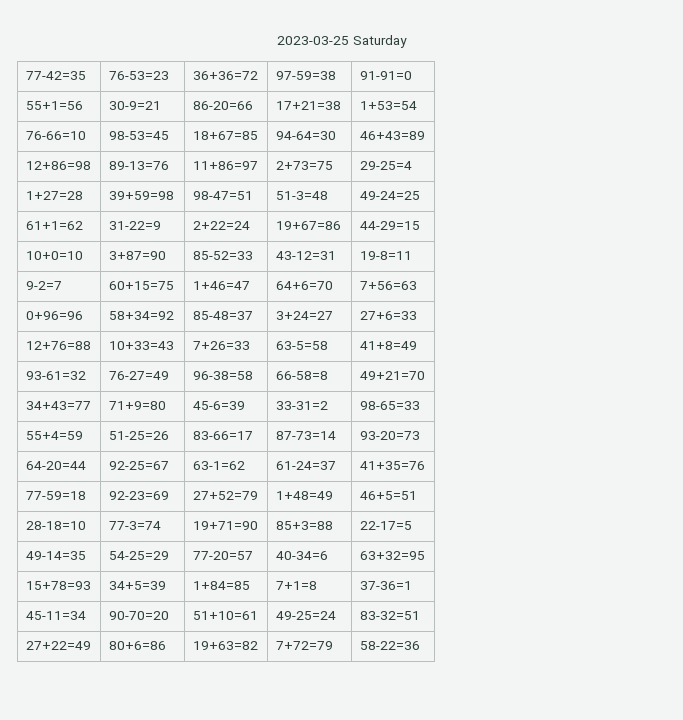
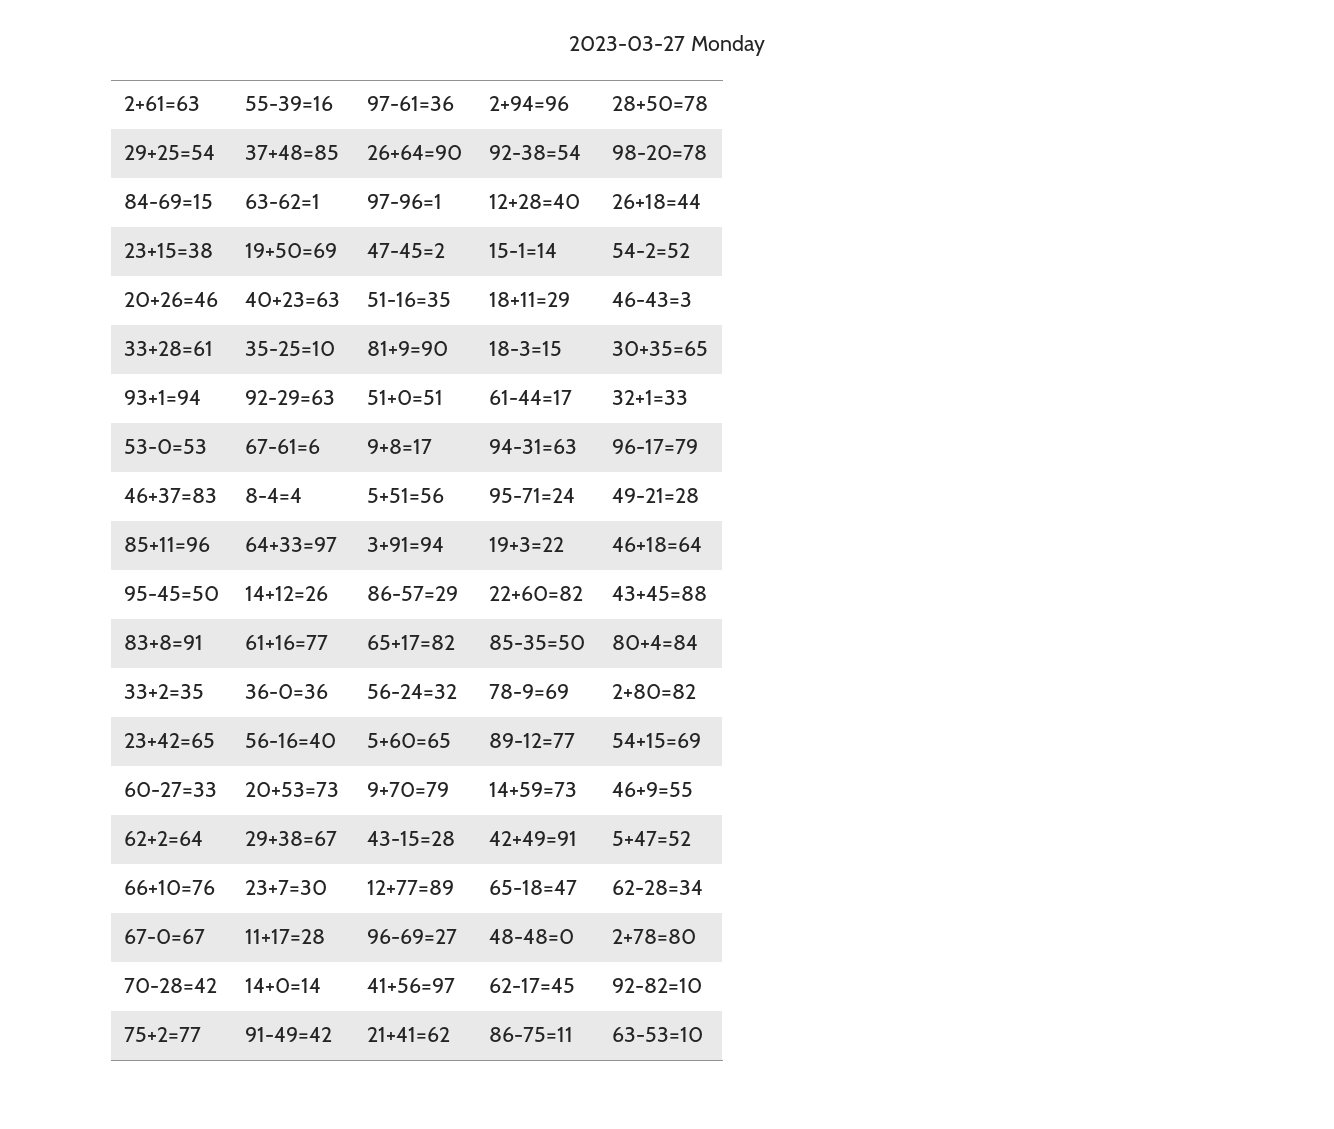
[277,35,407,48] [25,71,86,80] [108,71,169,80] [192,71,258,80] [275,71,336,80] [359,71,412,80] [25,101,83,110] [108,101,161,110] [192,101,253,110] [275,101,341,110] [359,101,417,110] [25,131,86,140] [108,131,169,140] [192,131,258,140] [275,131,336,140] [359,131,425,140] [25,161,91,170] [108,161,169,170] [192,161,258,170] [275,161,333,170] [359,161,412,170] [25,191,83,200] [108,191,174,200] [192,191,253,200] [275,191,328,200] [359,191,420,200] [25,221,83,230] [108,221,161,230] [192,221,250,230] [275,221,341,230] [359,221,420,230] [25,251,83,260] [108,251,166,260] [192,251,253,260] [275,251,336,260] [359,251,412,260] [25,281,62,290] [108,281,174,290] [192,281,250,290] [275,281,333,290] [359,281,417,290] [25,311,83,320] [108,311,174,320] [192,311,253,320] [275,311,333,320] [359,311,417,320] [25,341,91,350] [108,341,174,350] [192,341,250,350] [275,341,328,350] [359,341,417,350] [25,371,86,380] [108,371,169,380] [192,371,253,380] [275,371,328,380] [359,371,425,380] [25,401,91,410] [108,401,166,410] [192,401,245,410] [275,401,328,410] [359,401,420,410] [25,431,83,440] [108,431,169,440] [192,431,253,440] [275,431,336,440] [359,431,420,440] [25,461,86,470] [108,461,169,470] [192,461,245,470] [275,461,336,470] [359,461,425,470] [25,491,86,500] [108,491,169,500] [192,491,258,500] [275,491,333,500] [359,491,417,500] [25,521,86,530] [108,521,161,530] [192,521,258,530] [275,521,333,530] [359,521,412,530] [25,551,86,560] [108,551,169,560] [192,551,253,560] [275,551,328,560] [359,551,425,560] [25,581,91,590] [108,581,166,590] [192,581,250,590] [275,581,317,590] [359,581,412,590] [25,611,86,620] [108,611,169,620] [192,611,258,620] [275,611,336,620] [359,611,420,620] [25,641,91,650] [108,641,166,650] [192,641,258,650] [275,641,333,650] [359,641,420,650] 2023-03-25 Saturday // 77-42=35 | 76-53=23 | 36+36=72 | 97-59=38 | 91-91=0 // 55+1=56 | 30-9=21 | 86-20=66 | 17+21=38 | 1+53=54 // 76-66=10 | 98-53=45 | 18+67=85 | 94-64=30 | 46+43=89 // 12+86=98 | 89-13=76 | 11+86=97 | 2+73=75 | 29-25=4 // 1+27=28 | 39+59=98 | 98-47=51 | 51-3=48 | 49-24=25 // 61+1=62 | 31-22=9 | 2+22=24 | 19+67=86 | 44-29=15 // 10+0=10 | 3+87=90 | 85-52=33 | 43-12=31 | 19-8=11 // 9-2=7 | 60+15=75 | 1+46=47 | 64+6=70 | 7+56=63 // 0+96=96 | 58+34=92 | 85-48=37 | 3+24=27 | 27+6=33 // 12+76=88 | 10+33=43 | 7+26=33 | 63-5=58 | 41+8=49 // 93-61=32 | 76-27=49 | 96-38=58 | 66-58=8 | 49+21=70 // 34+43=77 | 71+9=80 | 45-6=39 | 33-31=2 | 98-65=33 // 55+4=59 | 51-25=26 | 83-66=17 | 87-73=14 | 93-20=73 // 64-20=44 | 92-25=67 | 63-1=62 | 61-24=37 | 41+35=76 // 77-59=18 | 92-23=69 | 27+52=79 | 1+48=49 | 46+5=51 // 28-18=10 | 77-3=74 | 19+71=90 | 85+3=88 | 22-17=5 // 49-14=35 | 54-25=29 | 77-20=57 | 40-34=6 | 63+32=95 // 15+78=93 | 34+5=39 | 1+84=85 | 7+1=8 | 37-36=1 // 45-11=34 | 90-70=20 | 51+10=61 | 49-25=24 | 83-32=51 // 27+22=49 | 80+6=86 | 19+63=82 | 7+72=79 | 58-22=36 -> [569,35,765,56] [123,96,200,111] [244,96,333,111] [366,96,454,111] [488,96,569,111] [611,96,708,111] [123,145,215,160] [244,145,339,160] [366,145,462,160] [488,145,581,160] [611,145,707,160] [123,194,213,209] [244,194,320,209] [366,194,442,209] [488,194,580,209] [611,194,701,209] [123,243,213,258] [244,243,337,258] [366,243,445,258] [488,243,557,258] [611,243,690,258] [123,292,218,307] [244,292,340,307] [366,292,451,307] [488,292,570,307] [611,292,692,307] [123,341,213,356] [244,341,335,356] [366,341,448,356] [488,341,562,356] [611,341,708,356] [123,390,201,405] [244,390,335,405] [366,390,443,405] [488,390,572,405] [611,390,688,405] [123,439,207,454] [244,439,320,454] [366,439,432,454] [488,439,577,454] [611,439,698,454] [123,488,217,503] [244,488,302,503] [366,488,444,503] [488,488,575,503] [611,488,699,503] [123,537,210,552] [244,537,337,552] [366,537,444,552] [488,537,564,552] [611,537,702,552] [123,586,219,601] [244,586,328,601] [366,586,458,601] [488,586,583,601] [611,586,707,601] [123,635,203,650] [244,635,328,650] [366,635,455,650] [488,635,585,650] [611,635,698,650] [123,684,204,699] [244,684,328,699] [366,684,457,699] [488,684,569,699] [611,684,696,699] [123,733,215,748] [244,733,336,748] [366,733,451,748] [488,733,575,748] [611,733,701,748] [123,782,217,797] [244,782,339,797] [366,782,449,797] [488,782,577,797] [611,782,693,797] [123,831,203,846] [244,831,337,846] [366,831,455,846] [488,831,577,846] [611,831,691,846] [123,880,215,895] [244,880,327,895] [366,880,454,895] [488,880,577,895] [611,880,703,895] [123,929,205,944] [244,929,325,944] [366,929,457,944] [488,929,574,944] [611,929,696,944] [123,978,217,993] [244,978,321,993] [366,978,455,993] [488,978,575,993] [611,978,702,993] [123,1027,201,1042] [244,1027,332,1042] [366,1027,450,1042] [488,1027,573,1042] [611,1027,703,1042] 2023-03-27 Monday // 2+61=63 | 55-39=16 | 97-61=36 | 2+94=96 | 28+50=78 // 29+25=54 | 37+48=85 | 26+64=90 | 92-38=54 | 98-20=78 // 84-69=15 | 63-62=1 | 97-96=1 | 12+28=40 | 26+18=44 // 23+15=38 | 19+50=69 | 47-45=2 | 15-1=14 | 54-2=52 // 20+26=46 | 40+23=63 | 51-16=35 | 18+11=29 | 46-43=3 // 33+28=61 | 35-25=10 | 81+9=90 | 18-3=15 | 30+35=65 // 93+1=94 | 92-29=63 | 51+0=51 | 61-44=17 | 32+1=33 // 53-0=53 | 67-61=6 | 9+8=17 | 94-31=63 | 96-17=79 // 46+37=83 | 8-4=4 | 5+51=56 | 95-71=24 | 49-21=28 // 85+11=96 | 64+33=97 | 3+91=94 | 19+3=22 | 46+18=64 // 95-45=50 | 14+12=26 | 86-57=29 | 22+60=82 | 43+45=88 // 83+8=91 | 61+16=77 | 65+17=82 | 85-35=50 | 80+4=84 // 33+2=35 | 36-0=36 | 56-24=32 | 78-9=69 | 2+80=82 // 23+42=65 | 56-16=40 | 5+60=65 | 89-12=77 | 54+15=69 // 60-27=33 | 20+53=73 | 9+70=79 | 14+59=73 | 46+9=55 // 62+2=64 | 29+38=67 | 43-15=28 | 42+49=91 | 5+47=52 // 66+10=76 | 23+7=30 | 12+77=89 | 65-18=47 | 62-28=34 // 67-0=67 | 11+17=28 | 96-69=27 | 48-48=0 | 2+78=80 // 70-28=42 | 14+0=14 | 41+56=97 | 62-17=45 | 92-82=10 // 75+2=77 | 91-49=42 | 21+41=62 | 86-75=11 | 63-53=10

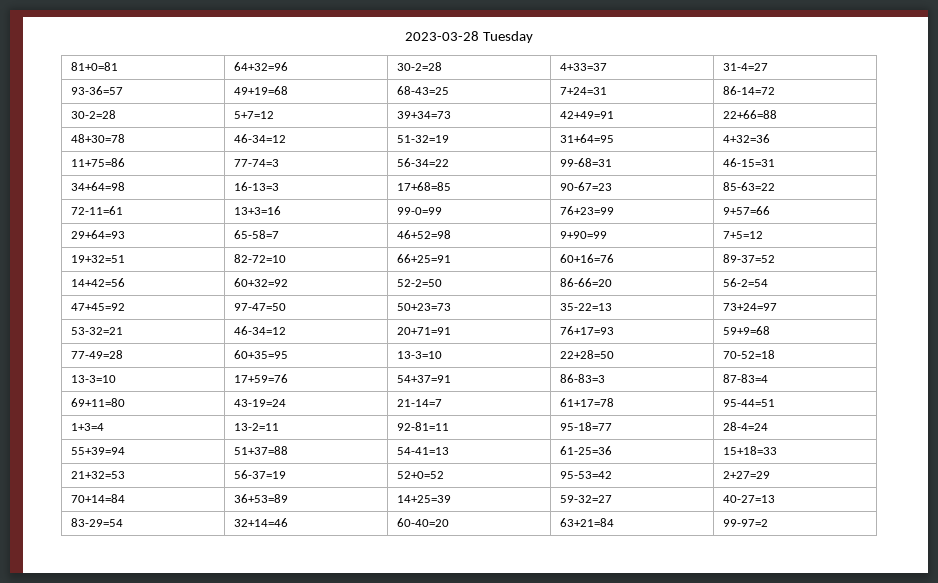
[569,35,765,56] [123,96,200,111] [244,96,333,111] [366,96,454,111] [488,96,569,111] [611,96,708,111] [123,145,215,160] [244,145,339,160] [366,145,462,160] [488,145,581,160] [611,145,707,160] [123,194,213,209] [244,194,320,209] [366,194,442,209] [488,194,580,209] [611,194,701,209] [123,243,213,258] [244,243,337,258] [366,243,445,258] [488,243,557,258] [611,243,690,258] [123,292,218,307] [244,292,340,307] [366,292,451,307] [488,292,570,307] [611,292,692,307] [123,341,213,356] [244,341,335,356] [366,341,448,356] [488,341,562,356] [611,341,708,356] [123,390,201,405] [244,390,335,405] [366,390,443,405] [488,390,572,405] [611,390,688,405] [123,439,207,454] [244,439,320,454] [366,439,432,454] [488,439,577,454] [611,439,698,454] [123,488,217,503] [244,488,302,503] [366,488,444,503] [488,488,575,503] [611,488,699,503] [123,537,210,552] [244,537,337,552] [366,537,444,552] [488,537,564,552] [611,537,702,552] [123,586,219,601] [244,586,328,601] [366,586,458,601] [488,586,583,601] [611,586,707,601] [123,635,203,650] [244,635,328,650] [366,635,455,650] [488,635,585,650] [611,635,698,650] [123,684,204,699] [244,684,328,699] [366,684,457,699] [488,684,569,699] [611,684,696,699] [123,733,215,748] [244,733,336,748] [366,733,451,748] [488,733,575,748] [611,733,701,748] [123,782,217,797] [244,782,339,797] [366,782,449,797] [488,782,577,797] [611,782,693,797] [123,831,203,846] [244,831,337,846] [366,831,455,846] [488,831,577,846] [611,831,691,846] [123,880,215,895] [244,880,327,895] [366,880,454,895] [488,880,577,895] [611,880,703,895] [123,929,205,944] [244,929,325,944] [366,929,457,944] [488,929,574,944] [611,929,696,944] [123,978,217,993] [244,978,321,993] [366,978,455,993] [488,978,575,993] [611,978,702,993] [123,1027,201,1042] [244,1027,332,1042] [366,1027,450,1042] [488,1027,573,1042] [611,1027,703,1042] 2023-03-27 Monday // 2+61=63 | 55-39=16 | 97-61=36 | 2+94=96 | 28+50=78 // 29+25=54 | 37+48=85 | 26+64=90 | 92-38=54 | 98-20=78 // 84-69=15 | 63-62=1 | 97-96=1 | 12+28=40 | 26+18=44 // 23+15=38 | 19+50=69 | 47-45=2 | 15-1=14 | 54-2=52 // 20+26=46 | 40+23=63 | 51-16=35 | 18+11=29 | 46-43=3 // 33+28=61 | 35-25=10 | 81+9=90 | 18-3=15 | 30+35=65 // 93+1=94 | 92-29=63 | 51+0=51 | 61-44=17 | 32+1=33 // 53-0=53 | 67-61=6 | 9+8=17 | 94-31=63 | 96-17=79 // 46+37=83 | 8-4=4 | 5+51=56 | 95-71=24 | 49-21=28 // 85+11=96 | 64+33=97 | 3+91=94 | 19+3=22 | 46+18=64 // 95-45=50 | 14+12=26 | 86-57=29 | 22+60=82 | 43+45=88 // 83+8=91 | 61+16=77 | 65+17=82 | 85-35=50 | 80+4=84 // 33+2=35 | 36-0=36 | 56-24=32 | 78-9=69 | 2+80=82 // 23+42=65 | 56-16=40 | 5+60=65 | 89-12=77 | 54+15=69 // 60-27=33 | 20+53=73 | 9+70=79 | 14+59=73 | 46+9=55 // 62+2=64 | 29+38=67 | 43-15=28 | 42+49=91 | 5+47=52 // 66+10=76 | 23+7=30 | 12+77=89 | 65-18=47 | 62-28=34 // 67-0=67 | 11+17=28 | 96-69=27 | 48-48=0 | 2+78=80 // 70-28=42 | 14+0=14 | 41+56=97 | 62-17=45 | 92-82=10 // 75+2=77 | 91-49=42 | 21+41=62 | 86-75=11 | 63-53=10 -> [405,31,533,43] [71,62,119,71] [234,62,289,71] [397,62,443,71] [560,63,608,71] [723,63,769,71] [71,86,124,95] [234,86,289,95] [397,86,450,95] [560,87,608,95] [723,86,776,95] [71,110,117,119] [234,111,275,119] [397,111,452,119] [560,111,615,119] [723,110,778,119] [71,134,126,143] [234,134,287,143] [397,135,450,143] [560,134,615,143] [723,134,771,143] [71,158,126,167] [234,159,280,167] [397,158,450,167] [560,158,613,167] [723,158,776,167] [71,182,126,191] [234,182,280,191] [397,182,452,191] [560,182,613,191] [723,182,776,191] [71,206,124,215] [234,206,282,215] [397,207,443,215] [560,206,615,215] [723,206,771,215] [71,230,126,239] [234,230,280,239] [397,230,452,239] [560,231,608,239] [723,231,764,239] [71,255,126,263] [234,254,287,263] [397,254,452,263] [560,254,615,263] [723,254,776,263] [71,278,126,287] [234,278,289,287] [397,279,443,287] [560,278,613,287] [723,278,769,287] [71,303,126,311] [234,303,287,311] [397,303,452,311] [560,303,613,311] [723,303,778,311] [71,327,124,335] [234,326,287,335] [397,327,452,335] [560,326,615,335] [723,326,771,335] [71,350,124,359] [234,350,289,359] [397,351,443,359] [560,350,615,359] [723,350,776,359] [71,375,117,383] [234,374,289,383] [397,375,452,383] [560,374,606,383] [723,374,769,383] [71,398,126,407] [234,399,287,407] [397,399,443,407] [560,398,615,407] [723,399,776,407] [71,423,105,431] [234,423,280,431] [397,422,450,431] [560,422,613,431] [723,422,769,431] [71,447,126,455] [234,446,289,455] [397,447,450,455] [560,446,613,455] [723,446,778,455] [71,471,126,479] [234,470,287,479] [397,471,445,479] [560,471,613,479] [723,471,771,479] [71,494,126,503] [234,494,289,503] [397,495,452,503] [560,495,613,503] [723,495,776,503] [71,518,124,527] [234,518,289,527] [397,518,450,527] [560,518,615,527] [723,519,769,527] 2023-03-28 Tuesday // 81+0=81 | 64+32=96 | 30-2=28 | 4+33=37 | 31-4=27 // 93-36=57 | 49+19=68 | 68-43=25 | 7+24=31 | 86-14=72 // 30-2=28 | 5+7=12 | 39+34=73 | 42+49=91 | 22+66=88 // 48+30=78 | 46-34=12 | 51-32=19 | 31+64=95 | 4+32=36 // 11+75=86 | 77-74=3 | 56-34=22 | 99-68=31 | 46-15=31 // 34+64=98 | 16-13=3 | 17+68=85 | 90-67=23 | 85-63=22 // 72-11=61 | 13+3=16 | 99-0=99 | 76+23=99 | 9+57=66 // 29+64=93 | 65-58=7 | 46+52=98 | 9+90=99 | 7+5=12 // 19+32=51 | 82-72=10 | 66+25=91 | 60+16=76 | 89-37=52 // 14+42=56 | 60+32=92 | 52-2=50 | 86-66=20 | 56-2=54 // 47+45=92 | 97-47=50 | 50+23=73 | 35-22=13 | 73+24=97 // 53-32=21 | 46-34=12 | 20+71=91 | 76+17=93 | 59+9=68 // 77-49=28 | 60+35=95 | 13-3=10 | 22+28=50 | 70-52=18 // 13-3=10 | 17+59=76 | 54+37=91 | 86-83=3 | 87-83=4 // 69+11=80 | 43-19=24 | 21-14=7 | 61+17=78 | 95-44=51 // 1+3=4 | 13-2=11 | 92-81=11 | 95-18=77 | 28-4=24 // 55+39=94 | 51+37=88 | 54-41=13 | 61-25=36 | 15+18=33 // 21+32=53 | 56-37=19 | 52+0=52 | 95-53=42 | 2+27=29 // 70+14=84 | 36+53=89 | 14+25=39 | 59-32=27 | 40-27=13 // 83-29=54 | 32+14=46 | 60-40=20 | 63+21=84 | 99-97=2

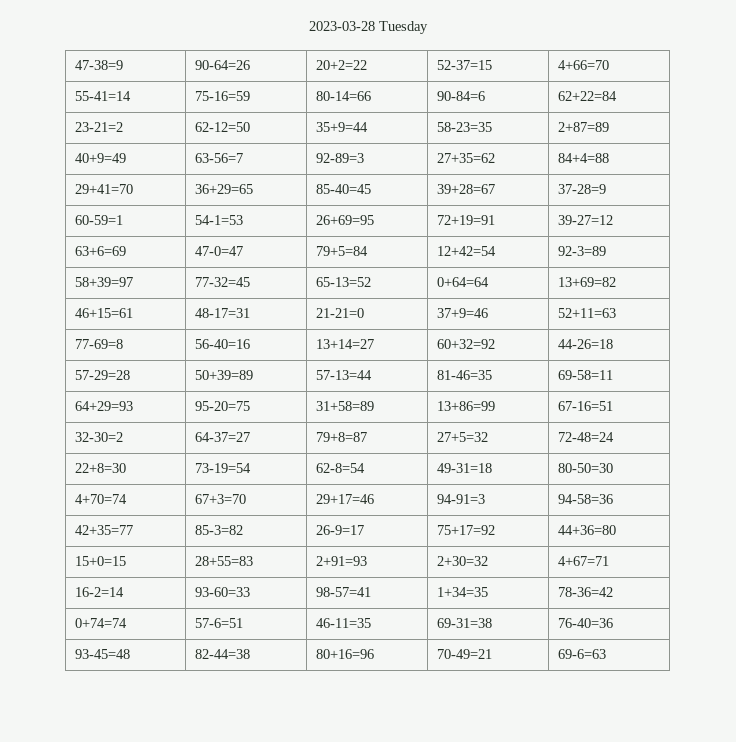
[71,62,119,71] [234,62,289,71] [397,62,443,71] [560,63,608,71] [723,63,769,71] [71,86,124,95] [234,86,289,95] [397,86,450,95] [560,87,608,95] [723,86,776,95] [71,110,117,119] [234,111,275,119] [397,111,452,119] [560,111,615,119] [723,110,778,119] [71,134,126,143] [234,134,287,143] [397,135,450,143] [560,134,615,143] [723,134,771,143] [71,158,126,167] [234,159,280,167] [397,158,450,167] [560,158,613,167] [723,158,776,167] [71,182,126,191] [234,182,280,191] [397,182,452,191] [560,182,613,191] [723,182,776,191] [71,206,124,215] [234,206,282,215] [397,207,443,215] [560,206,615,215] [723,206,771,215] [71,230,126,239] [234,230,280,239] [397,230,452,239] [560,231,608,239] [723,231,764,239] [71,255,126,263] [234,254,287,263] [397,254,452,263] [560,254,615,263] [723,254,776,263] [71,278,126,287] [234,278,289,287] [397,279,443,287] [560,278,613,287] [723,278,769,287] [71,303,126,311] [234,303,287,311] [397,303,452,311] [560,303,613,311] [723,303,778,311] [71,327,124,335] [234,326,287,335] [397,327,452,335] [560,326,615,335] [723,326,771,335] [71,350,124,359] [234,350,289,359] [397,351,443,359] [560,350,615,359] [723,350,776,359] [71,375,117,383] [234,374,289,383] [397,375,452,383] [560,374,606,383] [723,374,769,383] [71,398,126,407] [234,399,287,407] [397,399,443,407] [560,398,615,407] [723,399,776,407] [71,423,105,431] [234,423,280,431] [397,422,450,431] [560,422,613,431] [723,422,769,431] [71,447,126,455] [234,446,289,455] [397,447,450,455] [560,446,613,455] [723,446,778,455] [71,471,126,479] [234,470,287,479] [397,471,445,479] [560,471,613,479] [723,471,771,479] [71,494,126,503] [234,494,289,503] [397,495,452,503] [560,495,613,503] [723,495,776,503] [71,518,124,527] [234,518,289,527] [397,518,450,527] [560,518,615,527] [723,519,769,527] 81+0=81 | 64+32=96 | 30-2=28 | 4+33=37 | 31-4=27 // 93-36=57 | 49+19=68 | 68-43=25 | 7+24=31 | 86-14=72 // 30-2=28 | 5+7=12 | 39+34=73 | 42+49=91 | 22+66=88 // 48+30=78 | 46-34=12 | 51-32=19 | 31+64=95 | 4+32=36 // 11+75=86 | 77-74=3 | 56-34=22 | 99-68=31 | 46-15=31 // 34+64=98 | 16-13=3 | 17+68=85 | 90-67=23 | 85-63=22 // 72-11=61 | 13+3=16 | 99-0=99 | 76+23=99 | 9+57=66 // 29+64=93 | 65-58=7 | 46+52=98 | 9+90=99 | 7+5=12 // 19+32=51 | 82-72=10 | 66+25=91 | 60+16=76 | 89-37=52 // 14+42=56 | 60+32=92 | 52-2=50 | 86-66=20 | 56-2=54 // 47+45=92 | 97-47=50 | 50+23=73 | 35-22=13 | 73+24=97 // 53-32=21 | 46-34=12 | 20+71=91 | 76+17=93 | 59+9=68 // 77-49=28 | 60+35=95 | 13-3=10 | 22+28=50 | 70-52=18 // 13-3=10 | 17+59=76 | 54+37=91 | 86-83=3 | 87-83=4 // 69+11=80 | 43-19=24 | 21-14=7 | 61+17=78 | 95-44=51 // 1+3=4 | 13-2=11 | 92-81=11 | 95-18=77 | 28-4=24 // 55+39=94 | 51+37=88 | 54-41=13 | 61-25=36 | 15+18=33 // 21+32=53 | 56-37=19 | 52+0=52 | 95-53=42 | 2+27=29 // 70+14=84 | 36+53=89 | 14+25=39 | 59-32=27 | 40-27=13 // 83-29=54 | 32+14=46 | 60-40=20 | 63+21=84 | 99-97=2 -> [74,60,123,70] [194,60,250,70] [315,60,367,70] [436,60,492,70] [557,60,609,70] [74,91,131,101] [194,91,250,101] [315,91,371,101] [436,91,485,101] [557,91,617,101] [74,122,123,132] [194,122,250,132] [315,122,368,132] [436,122,492,132] [557,122,609,132] [74,153,126,163] [194,153,243,163] [315,153,364,163] [436,153,495,163] [557,153,609,163] [74,184,133,194] [194,184,253,194] [315,184,371,194] [436,184,495,194] [557,184,606,194] [74,215,123,225] [194,215,243,225] [315,215,374,225] [436,215,495,225] [557,215,613,225] [74,246,126,256] [194,246,243,256] [315,246,368,256] [436,246,496,256] [557,246,606,256] [74,277,133,287] [194,277,250,287] [315,277,371,287] [436,277,489,287] [557,277,616,287] [74,308,133,318] [194,308,250,318] [315,308,364,318] [436,308,488,318] [557,308,616,318] [74,339,123,349] [194,339,250,349] [315,339,374,349] [436,339,495,349] [557,339,613,349] [74,370,130,380] [194,370,253,380] [315,370,372,380] [436,370,492,380] [557,370,613,380] [74,401,133,411] [194,401,250,411] [315,401,374,411] [436,401,495,411] [557,401,613,411] [74,432,123,442] [194,432,250,442] [315,432,367,442] [436,432,488,442] [557,432,614,442] [74,463,126,473] [194,463,251,473] [315,463,365,473] [436,463,492,473] [557,463,613,473] [74,494,127,504] [194,494,246,504] [315,494,374,504] [436,494,485,504] [557,494,613,504] [74,525,133,535] [194,525,243,535] [315,525,364,535] [436,525,495,535] [557,525,616,535] [74,556,126,566] [194,556,253,566] [315,556,367,566] [436,556,488,566] [557,556,609,566] [74,587,124,597] [194,587,250,597] [315,587,371,597] [436,587,488,597] [557,587,613,597] [74,618,127,628] [194,618,243,628] [315,618,371,628] [436,618,492,628] [557,618,613,628] [74,649,130,659] [194,649,250,659] [315,649,374,659] [436,649,492,659] [557,649,606,659] 47-38=9 | 90-64=26 | 20+2=22 | 52-37=15 | 4+66=70 // 55-41=14 | 75-16=59 | 80-14=66 | 90-84=6 | 62+22=84 // 23-21=2 | 62-12=50 | 35+9=44 | 58-23=35 | 2+87=89 // 40+9=49 | 63-56=7 | 92-89=3 | 27+35=62 | 84+4=88 // 29+41=70 | 36+29=65 | 85-40=45 | 39+28=67 | 37-28=9 // 60-59=1 | 54-1=53 | 26+69=95 | 72+19=91 | 39-27=12 // 63+6=69 | 47-0=47 | 79+5=84 | 12+42=54 | 92-3=89 // 58+39=97 | 77-32=45 | 65-13=52 | 0+64=64 | 13+69=82 // 46+15=61 | 48-17=31 | 21-21=0 | 37+9=46 | 52+11=63 // 77-69=8 | 56-40=16 | 13+14=27 | 60+32=92 | 44-26=18 // 57-29=28 | 50+39=89 | 57-13=44 | 81-46=35 | 69-58=11 // 64+29=93 | 95-20=75 | 31+58=89 | 13+86=99 | 67-16=51 // 32-30=2 | 64-37=27 | 79+8=87 | 27+5=32 | 72-48=24 // 22+8=30 | 73-19=54 | 62-8=54 | 49-31=18 | 80-50=30 // 4+70=74 | 67+3=70 | 29+17=46 | 94-91=3 | 94-58=36 // 42+35=77 | 85-3=82 | 26-9=17 | 75+17=92 | 44+36=80 // 15+0=15 | 28+55=83 | 2+91=93 | 2+30=32 | 4+67=71 // 16-2=14 | 93-60=33 | 98-57=41 | 1+34=35 | 78-36=42 // 0+74=74 | 57-6=51 | 46-11=35 | 69-31=38 | 76-40=36 // 93-45=48 | 82-44=38 | 80+16=96 | 70-49=21 | 69-6=63

